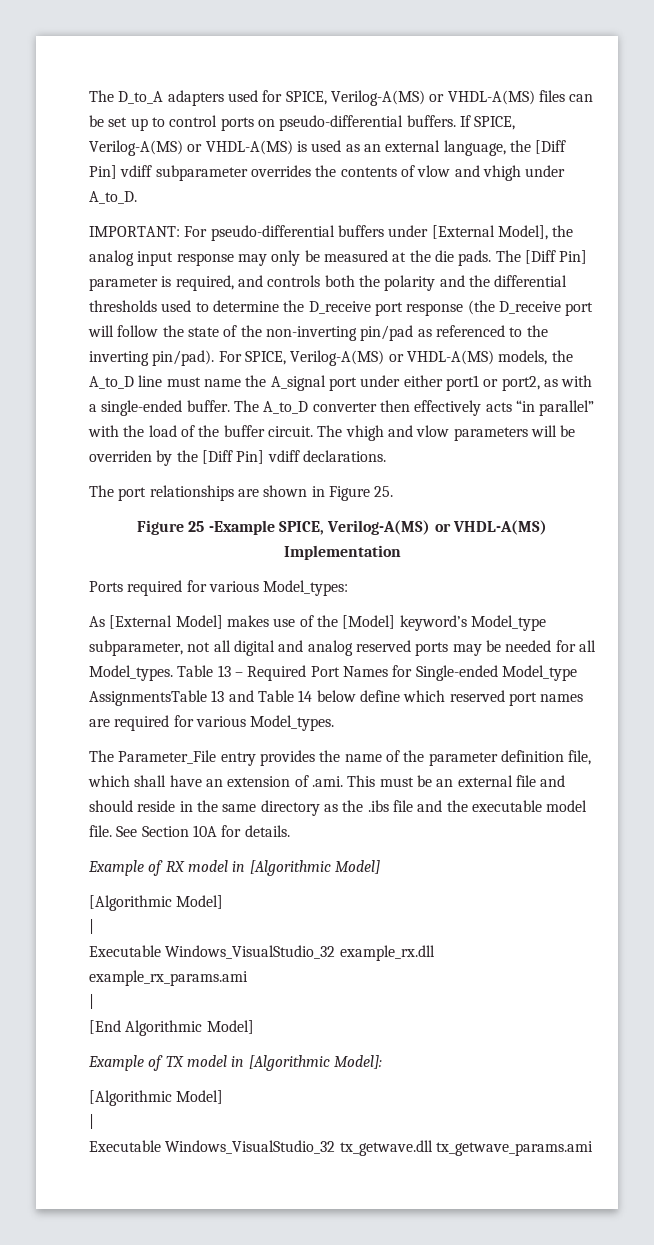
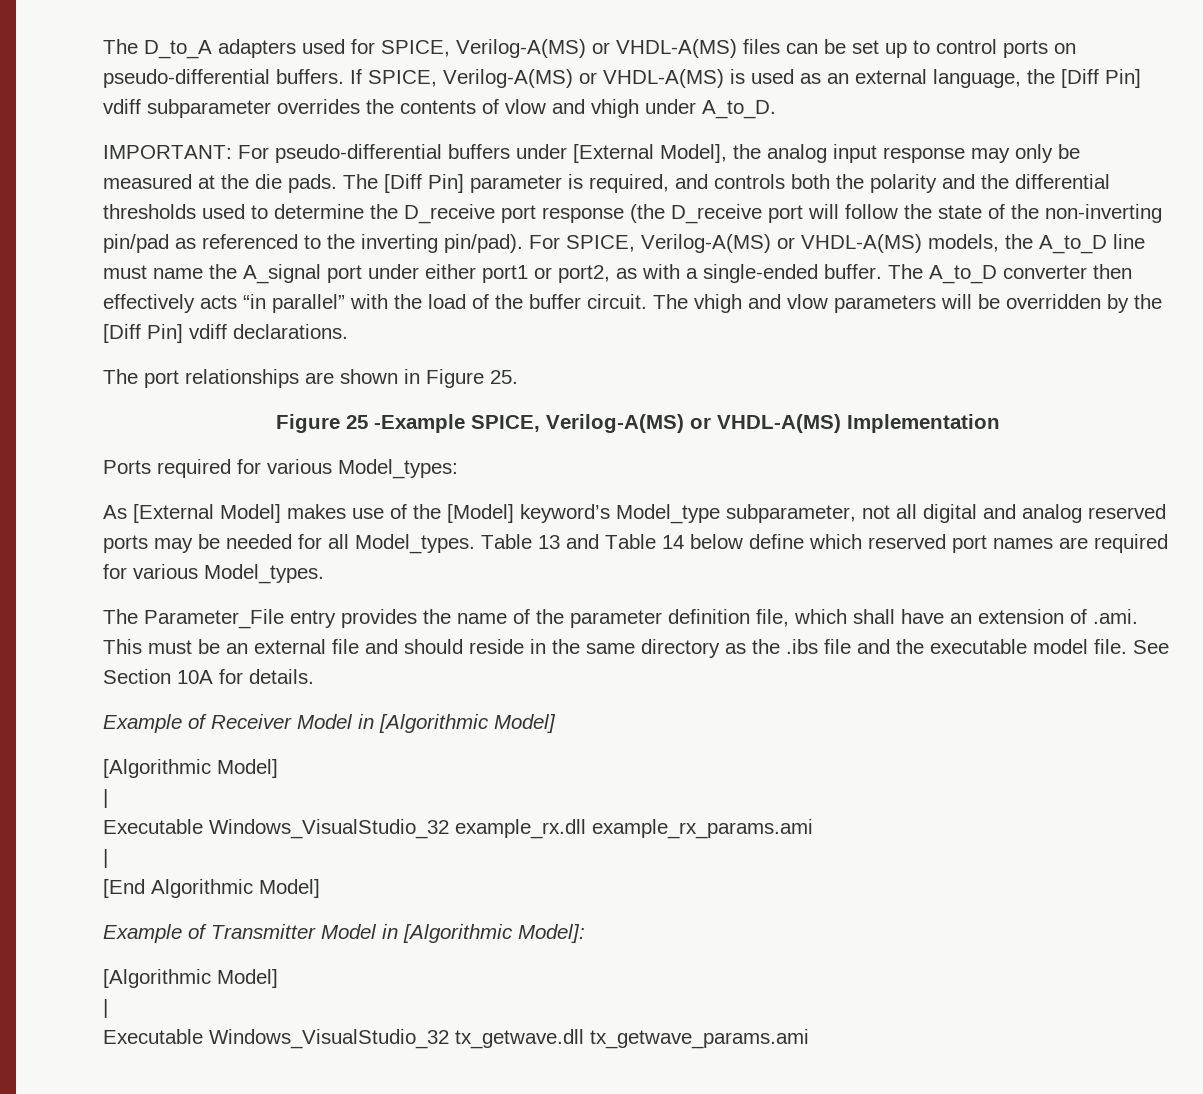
[89,450,152,462] overriden -> [1006,294,1101,309] overridden
[234,665,577,681] [89,690,225,706] – Required Port Names for Single-ended Model_type AssignmentsTable 13 -> (560, 542) none
[165,860,228,872] RX model -> [211,714,353,729] Receiver Model
[165,1055,227,1067] TX model -> [211,924,377,939] Transmitter Model

